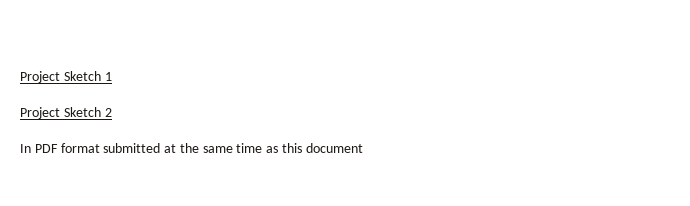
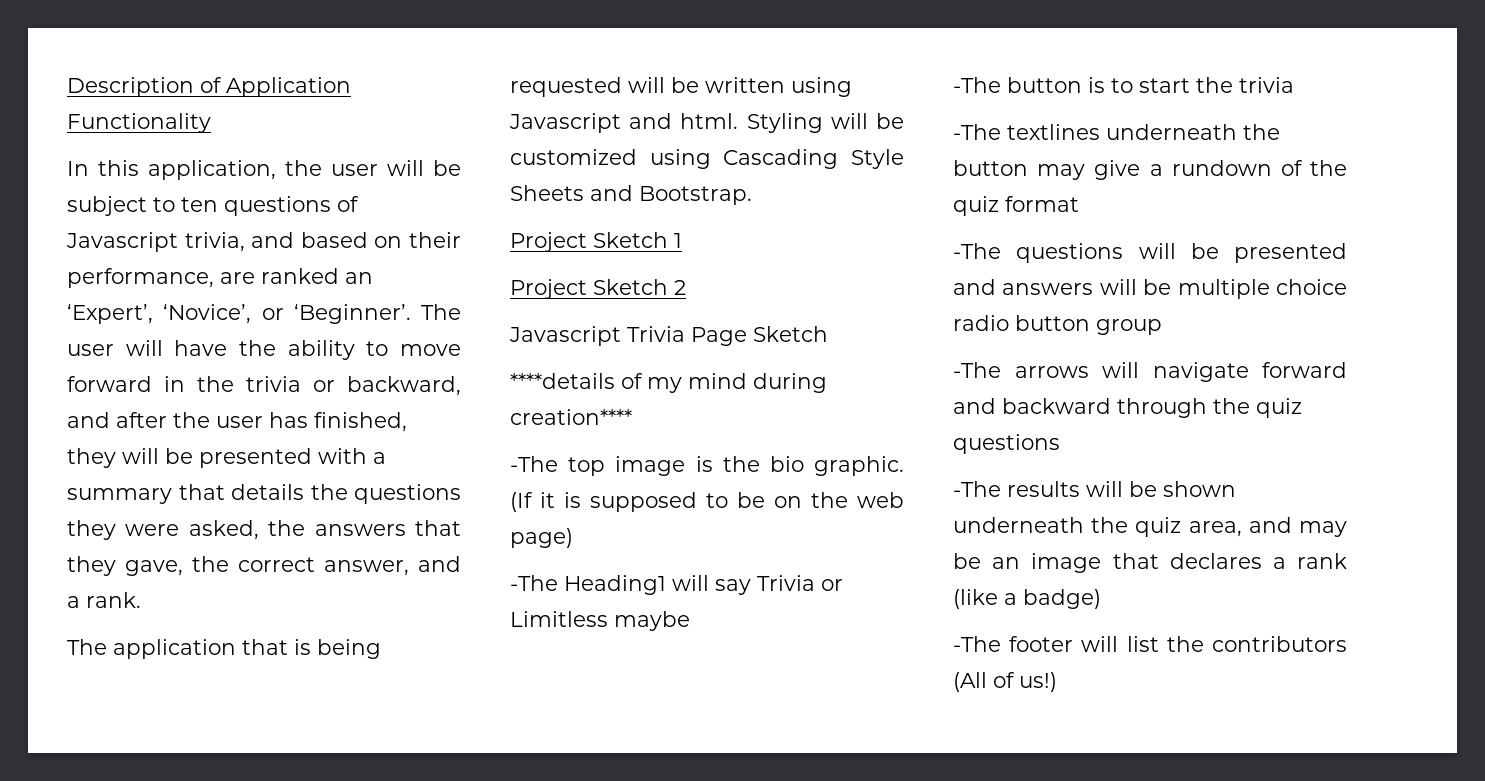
(20, 77) none -> [67,77,351,97] [67,113,211,133] [67,160,461,180] [67,196,359,216] [66,232,461,252] [67,268,373,288] [67,304,461,324] [67,340,461,360] [67,376,461,396] [67,412,407,432] [67,448,386,468] [67,484,461,504] [67,520,461,540] [67,556,461,576] [67,592,141,608] [67,639,381,659] [510,77,852,97] [509,113,904,133] [510,149,904,169] [510,185,752,205] Description of Application Functionality // In this application, the user will be subject to ten questions of Javascript trivia, and based on their performance, are ranked an ‘Expert’, ‘Novice’, or ‘Beginner’. The user will have the ability to move forward in the trivia or backward, and after the user has finished, they will be presented with a summary that details the questions they were asked, the answers that they gave, the correct answer, and a rank. // The application that is being requested will be written using Javascript and html. Styling will be customized using Cascading Style Sheets and Bootstrap. //
[20,143,363,153] In PDF format submitted at the same time as this document -> [509,326,828,346] [510,373,827,393] [510,409,632,425] [510,456,904,476] [510,492,904,512] [510,528,573,548] [510,575,843,595] [510,611,690,631] [953,77,1294,93] [953,124,1280,140] [953,160,1347,180] [953,196,1079,216] [953,243,1347,263] [953,279,1347,299] [953,315,1162,335] [953,362,1347,382] [953,398,1302,418] [953,434,1060,454] [953,481,1236,497] [953,517,1347,537] [953,553,1347,573] [953,589,1101,609] [953,636,1347,652] [953,672,1057,692] Javascript Trivia Page Sketch // ****details of my mind during creation**** // -The top image is the bio graphic. (If it is supposed to be on the web page) // -The Heading1 will say Trivia or Limitless maybe // -The button is to start the trivia // -The textlines underneath the button may give a rundown of the quiz format // -The questions will be presented and answers will be multiple choice radio button group // -The arrows will navigate forward and backward through the quiz questions // -The results will be shown underneath the quiz area, and may be an image that declares a rank (like a badge) // -The footer will list the contributors (All of us!)

